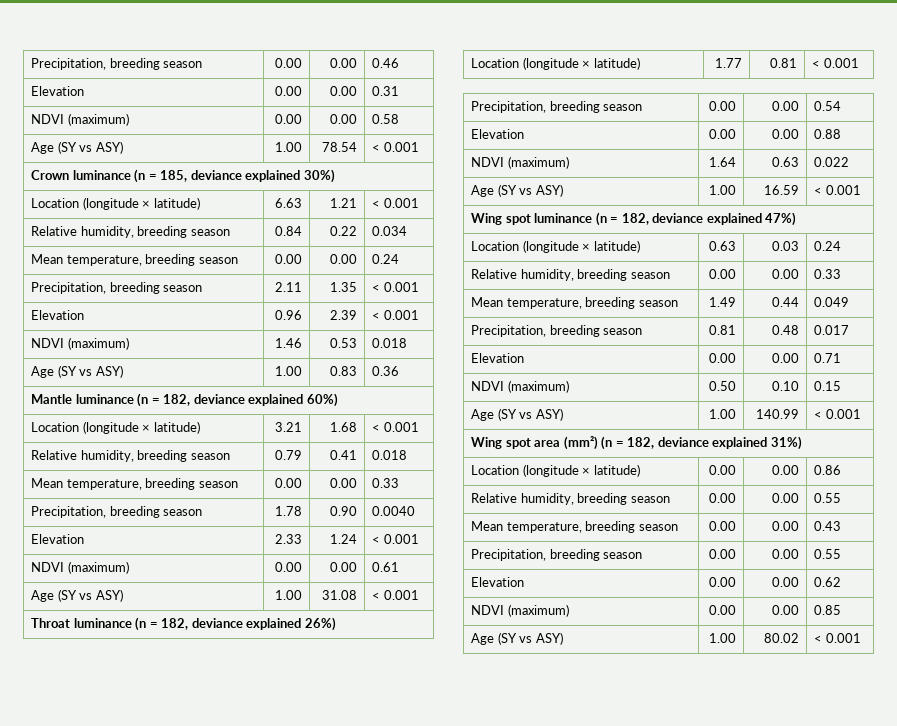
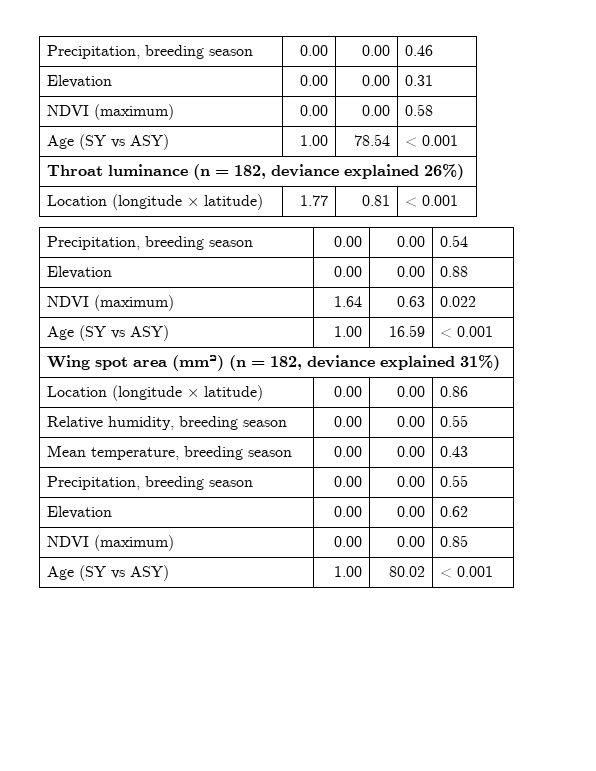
[30,169,335,183] [30,197,200,210] [275,198,303,208] [330,198,358,208] [371,198,419,208] [30,226,230,238] [275,226,303,236] [330,226,358,236] [371,226,407,236] [30,254,238,266] [275,254,303,264] [330,254,358,264] [371,254,399,264] [30,282,203,294] [275,282,303,292] [330,282,358,292] [371,282,419,292] [30,310,84,320] [275,310,303,320] [330,310,358,320] [371,310,419,320] [30,337,129,350] [275,338,303,348] [330,338,358,348] [371,338,407,348] [30,365,123,378] [275,366,303,376] [330,366,358,376] [371,366,399,376] [30,393,338,407] [30,421,200,434] [275,422,303,432] [330,422,358,432] [371,422,419,432] [30,450,230,462] [275,450,303,460] [330,450,358,460] [371,450,407,460] [30,478,238,490] [275,478,303,488] [330,478,358,488] [371,478,399,488] [30,506,203,518] [275,506,303,516] [330,506,358,516] [371,506,415,516] [30,534,84,544] [275,534,303,544] [330,534,358,544] [371,534,419,544] [30,561,129,574] [275,562,303,572] [330,562,358,572] [371,562,399,572] [30,589,123,602] [275,590,303,600] [322,590,358,600] [371,590,419,600] // Crown luminance (n = 185, deviance explained 30%) // Location (longitude × latitude) | 6.63 | 1.21 | < 0.001 // Relative humidity, breeding season | 0.84 | 0.22 | 0.034 // Mean temperature, breeding season | 0.00 | 0.00 | 0.24 // Precipitation, breeding season | 2.11 | 1.35 | < 0.001 // Elevation | 0.96 | 2.39 | < 0.001 // NDVI (maximum) | 1.46 | 0.53 | 0.018 // Age (SY vs ASY) | 1.00 | 0.83 | 0.36 // Mantle luminance (n = 182, deviance explained 60%) // Location (longitude × latitude) | 3.21 | 1.68 | < 0.001 // Relative humidity, breeding season | 0.79 | 0.41 | 0.018 // Mean temperature, breeding season | 0.00 | 0.00 | 0.33 // Precipitation, breeding season | 1.78 | 0.90 | 0.0040 // Elevation | 2.33 | 1.24 | < 0.001 // NDVI (maximum) | 0.00 | 0.00 | 0.61 // Age (SY vs ASY) | 1.00 | 31.08 | < 0.001 -> (458, 140) none
[470,212,797,226] [470,240,640,253] [709,241,737,251] [772,241,800,251] [813,241,841,251] [470,269,670,281] [709,269,737,279] [772,269,800,279] [813,269,841,279] [470,297,678,309] [709,297,737,307] [772,297,800,307] [813,297,849,307] [470,325,643,337] [709,325,737,335] [772,325,800,335] [813,325,849,335] [470,353,524,363] [709,353,737,363] [772,353,800,363] [813,353,841,363] [470,380,569,393] [709,381,737,391] [772,381,800,391] [813,381,841,391] [470,408,563,421] [709,409,737,419] [756,409,800,419] [813,409,861,419] // Wing spot luminance (n = 182, deviance explained 47%) // Location (longitude × latitude) | 0.63 | 0.03 | 0.24 // Relative humidity, breeding season | 0.00 | 0.00 | 0.33 // Mean temperature, breeding season | 1.49 | 0.44 | 0.049 // Precipitation, breeding season | 0.81 | 0.48 | 0.017 // Elevation | 0.00 | 0.00 | 0.71 // NDVI (maximum) | 0.50 | 0.10 | 0.15 // Age (SY vs ASY) | 1.00 | 140.99 | < 0.001 -> (493, 331) none

